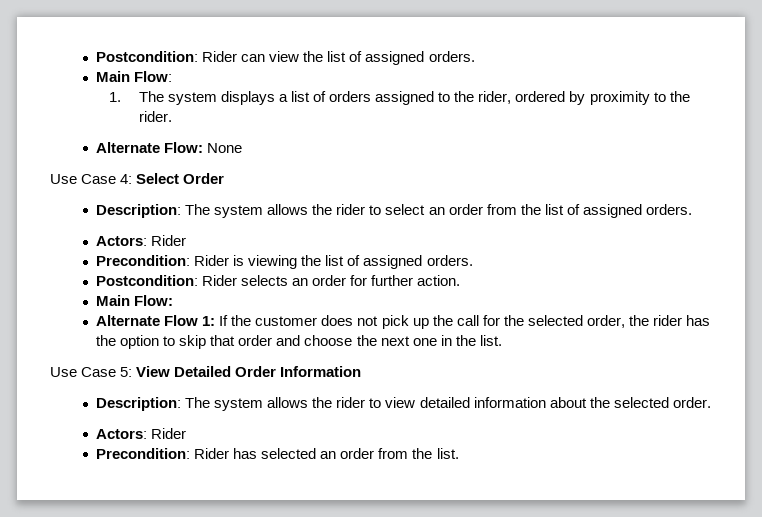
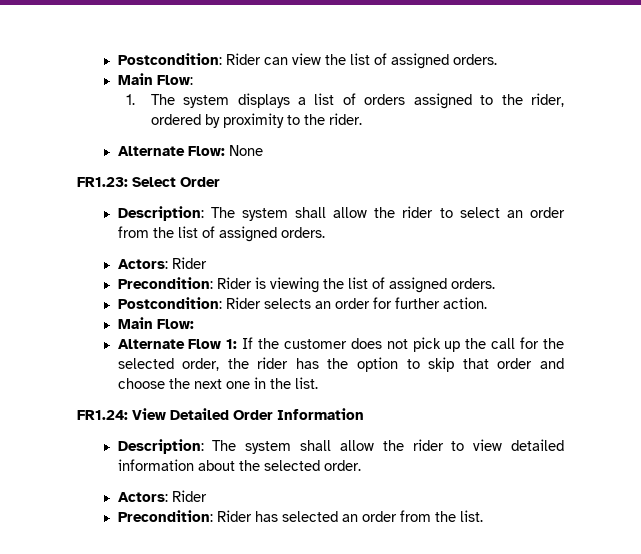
[50,174,133,184] Use Case 4: -> [77,177,128,187] FR1.23:
[267,204,309,215] allows -> [294,207,368,218] shall allow
[50,367,133,377] Use Case 5: -> [77,410,128,420] FR1.24:
[267,397,309,408] allows -> [300,440,374,451] shall allow

